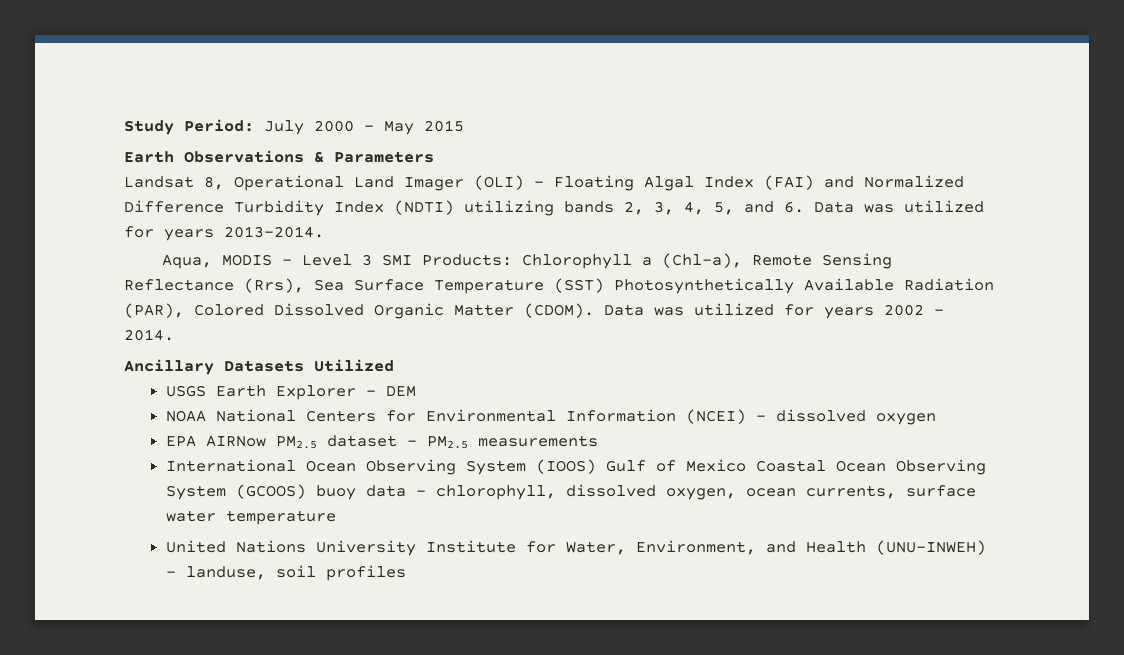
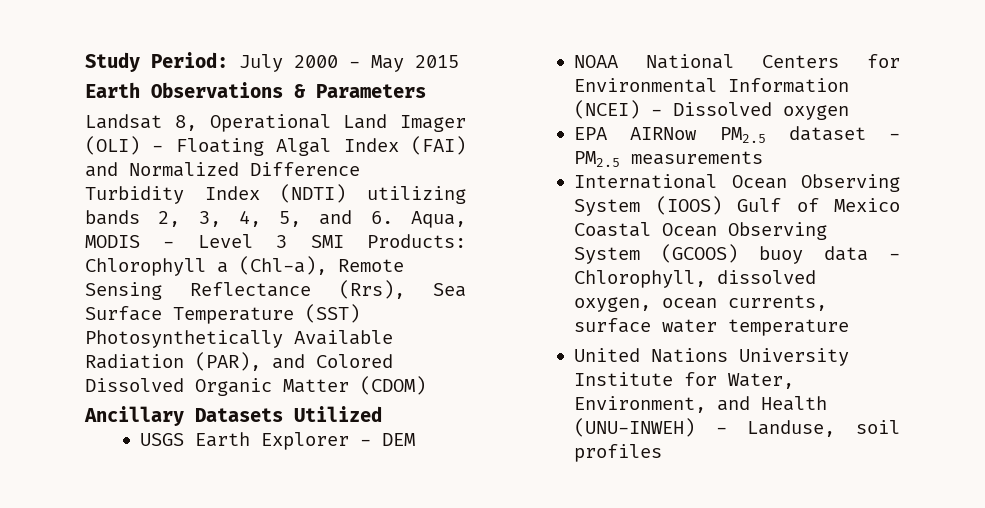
[814,200,984,213] [124,226,324,241] Data was utilized for years 2013-2014. // -> (393, 217) none
(184, 310) none -> [272,354,305,369] and
[524,303,944,319] [124,329,174,341] (CDOM). Data was utilized for years 2002 - 2014. -> [360,376,426,395] (CDOM)
[776,409,867,422] dissolved -> [673,102,773,116] Dissolved
[436,485,557,500] chlorophyll, -> [574,270,707,288] Chlorophyll,
[186,566,267,580] landuse, -> [747,420,836,437] Landuse,

